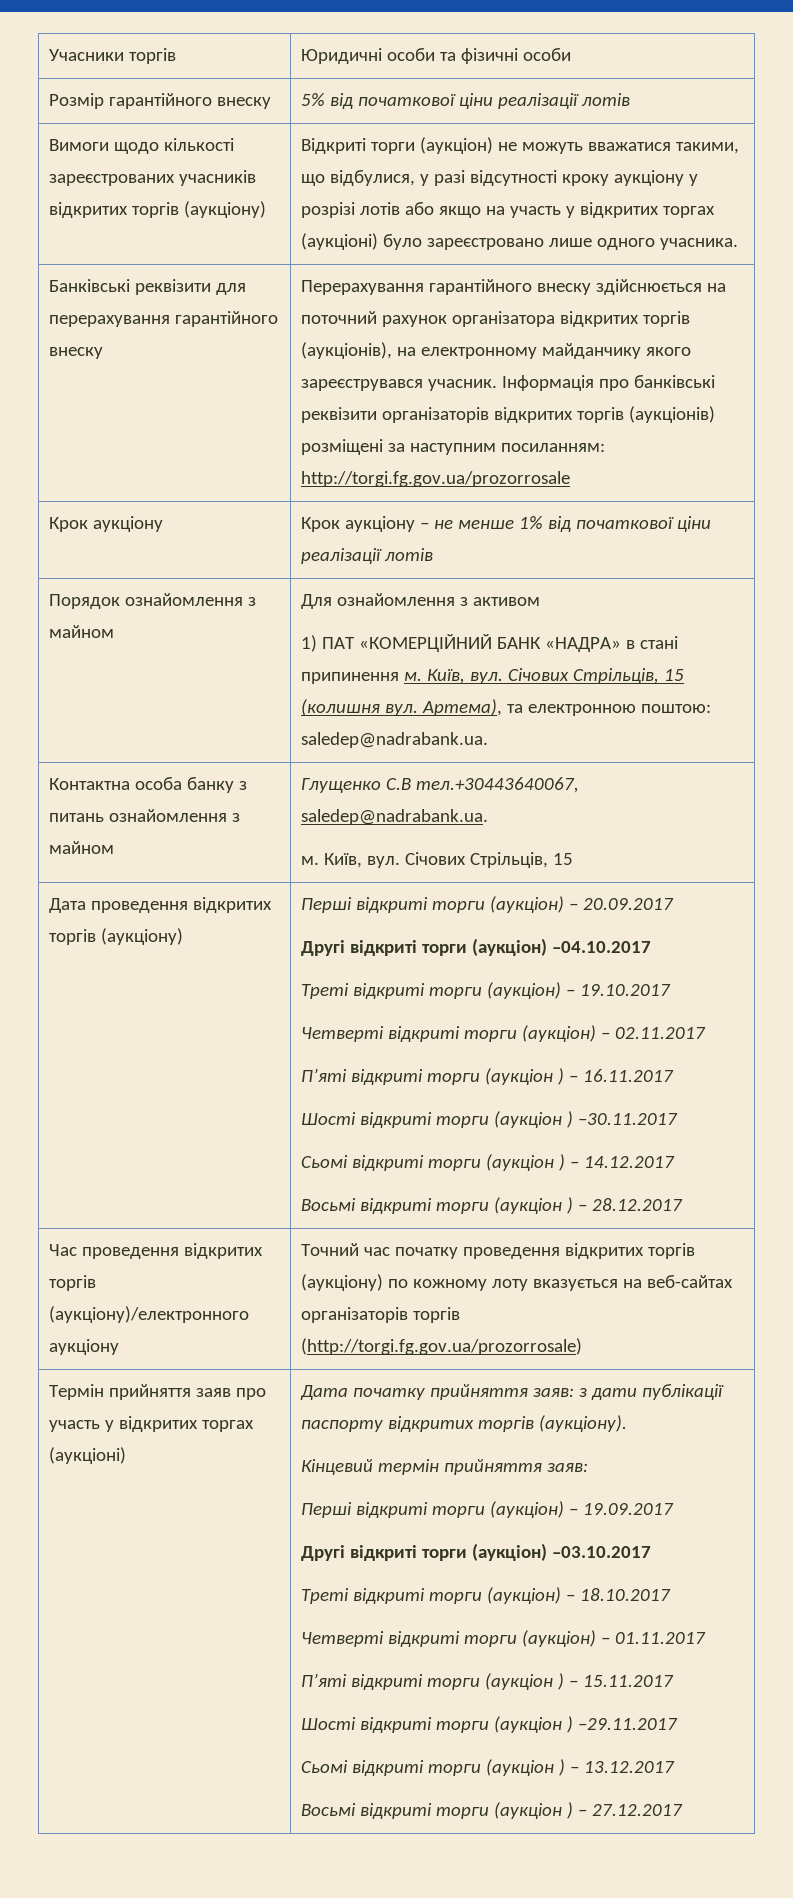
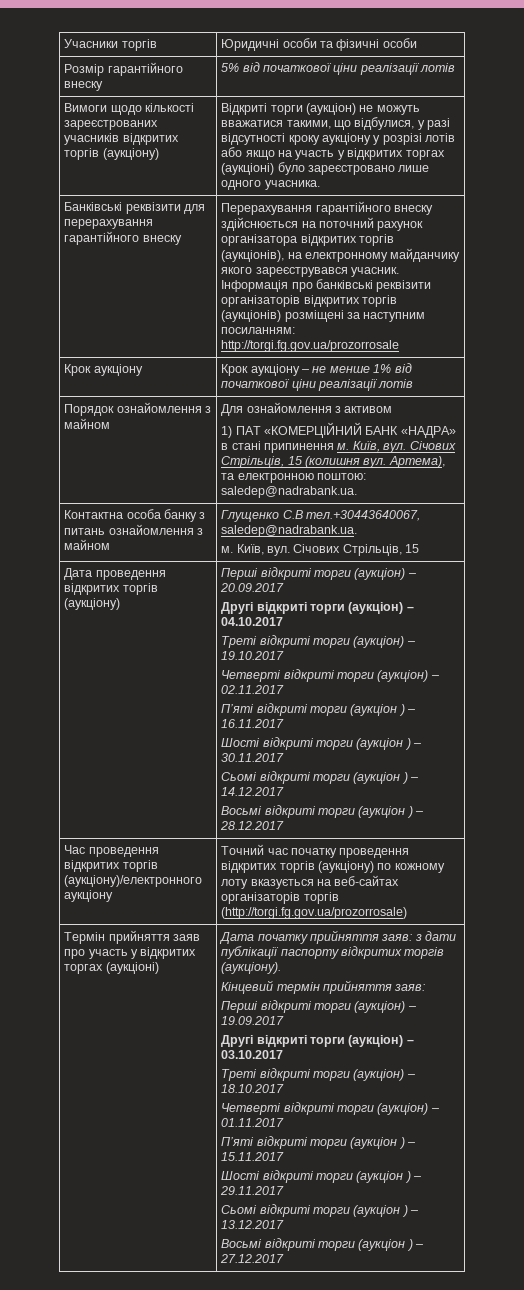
[551,941,651,953] –04.10.2017 -> [406,606,414,611] [221,617,284,626] – 04.10.2017
[577,1113,678,1125] –30.11.2017 -> [413,743,423,747] [221,753,285,762] – 30.11.2017
[551,1546,651,1558] –03.10.2017 -> [406,1039,414,1044] [221,1050,284,1059] – 03.10.2017
[577,1718,678,1730] –29.11.2017 -> [413,1176,423,1180] [220,1186,285,1195] – 29.11.2017

